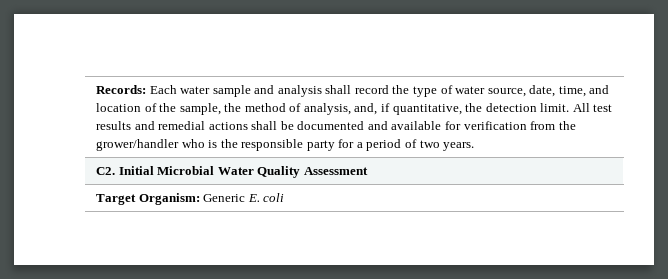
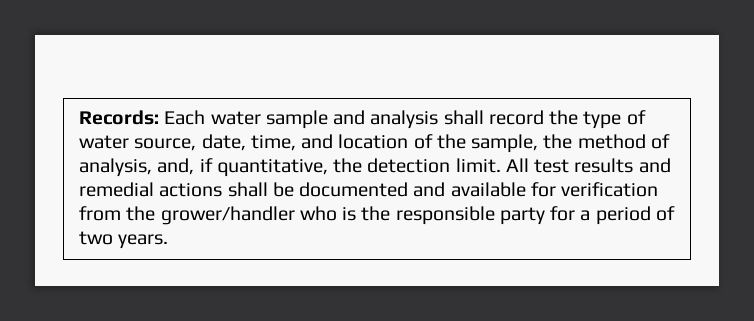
[96,166,368,178] [96,193,285,205] // C2. Initial Microbial Water Quality Assessment // Target Organism: Generic E. coli -> (169, 241) none

